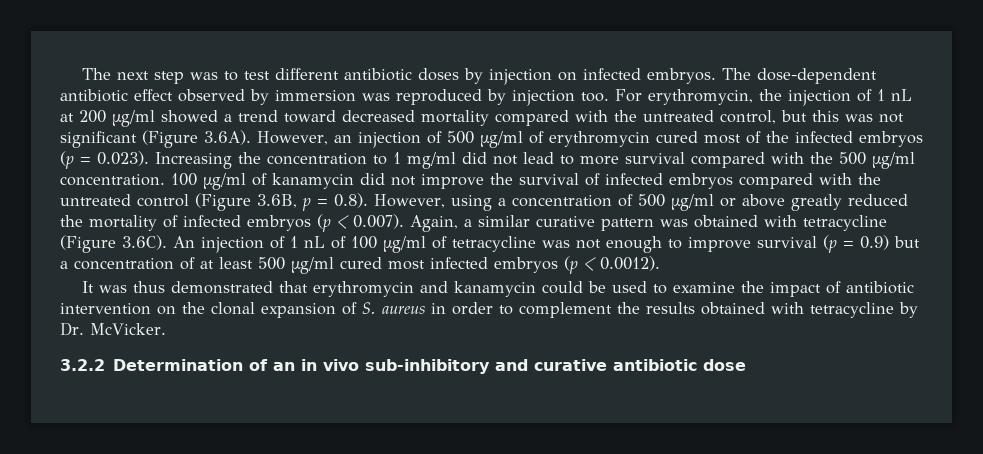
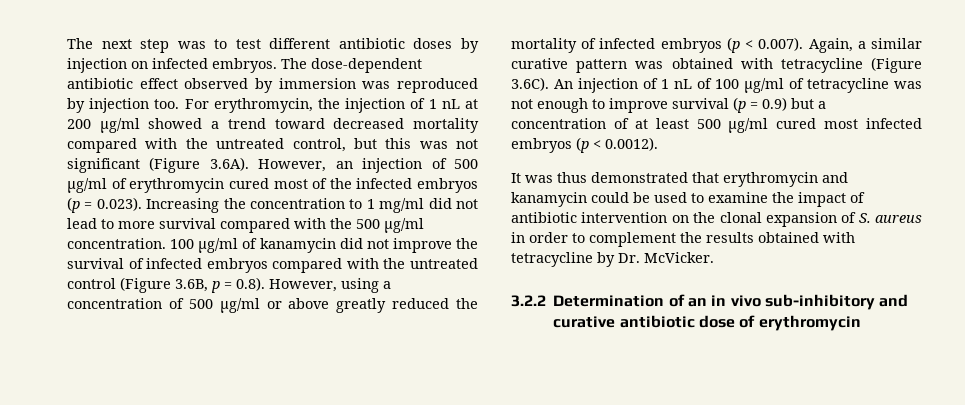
(747, 365) none -> [739,315,861,331] of erythromycin

